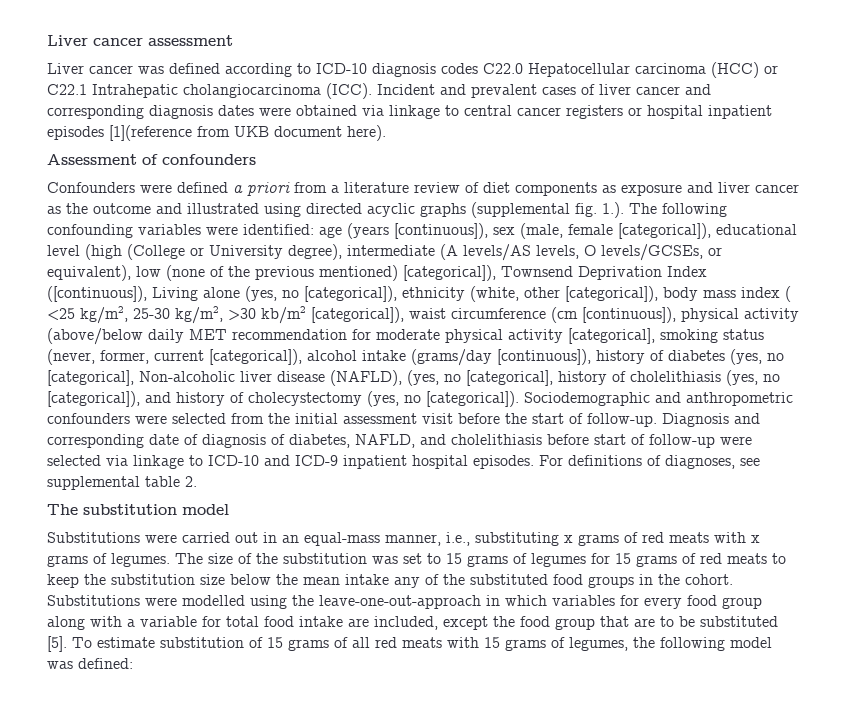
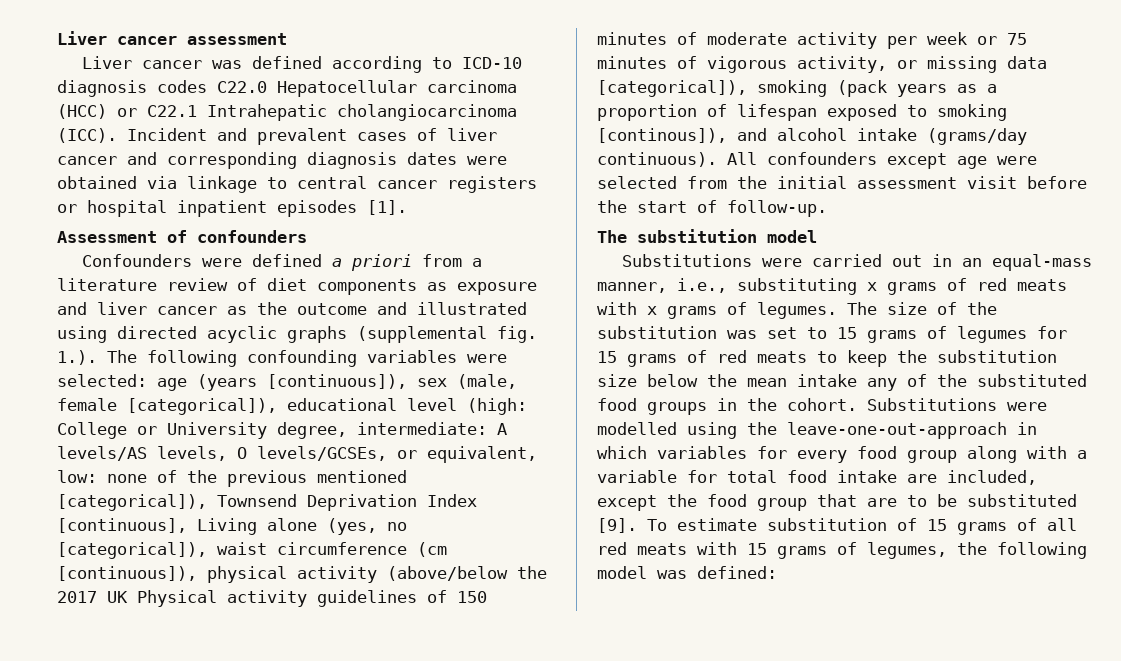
[109,125,386,141] [1](reference from UKB document here). -> [367,200,407,215] [1].
[243,224,314,235] identified: -> [57,374,147,387] selected:
[85,244,458,260] (high (College or University degree), intermediate (A -> [467,398,527,415] [57,422,507,439] (high: College or University degree, intermediate: A
[47,265,205,281] equivalent), low (none -> [427,446,537,463] [57,470,147,483] equivalent, low: none
[319,265,398,281] mentioned) -> [317,470,407,483] mentioned
[47,286,147,302] ([continuous]), -> [57,518,187,533] [continuous],
[402,286,791,302] [47,306,404,324] ethnicity (white, other [categorical]), body mass index ( <25 kg/m2, 25-30 kg/m2, >30 kb/m2 [categorical]), -> (207, 550) none
[148,328,764,344] [47,349,784,366] [47,370,780,386] [47,391,793,407] [47,413,130,424] daily MET recommendation for moderate physical activity [categorical], smoking status (never, former, current [categorical]), alcohol intake (grams/day [continuous]), history of diabetes (yes, no [categorical], Non-alcoholic liver disease (NAFLD), (yes, no [categorical], history of cholelithiasis (yes, no [categorical]), and history of cholecystectomy (yes, no [categorical]). Sociodemographic and anthropometric confounders -> [517,566,547,579] [57,590,487,607] [597,32,1027,49] [597,56,1047,73] [597,80,997,97] [597,104,1007,121] [597,128,1027,145] [597,152,987,169] the 2017 UK Physical activity guidelines of 150 minutes of moderate activity per week or 75 minutes of vigorous activity, or missing data [categorical]), smoking (pack years as a proportion of lifespan exposed to smoking [continous]), and alcohol intake (grams/day continuous). All confounders except age
[662,413,760,427] [47,434,752,448] [47,455,760,469] [47,476,197,490] Diagnosis and corresponding date of diagnosis of diabetes, NAFLD, and cholelithiasis before start of follow-up were selected via linkage to ICD-10 and ICD-9 inpatient hospital episodes. For definitions of diagnoses, see supplemental table 2. -> (827, 208) none
[47,636,67,652] [5]. -> [597,518,637,533] [9].

